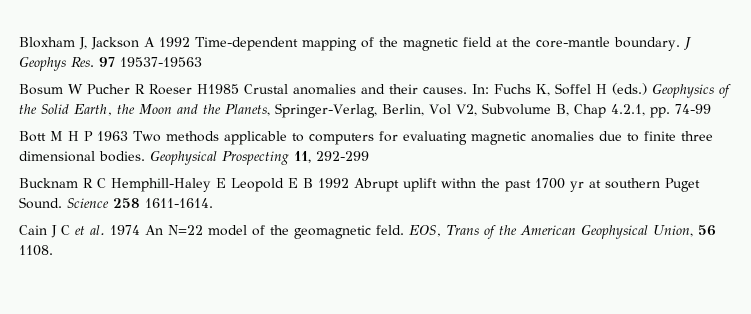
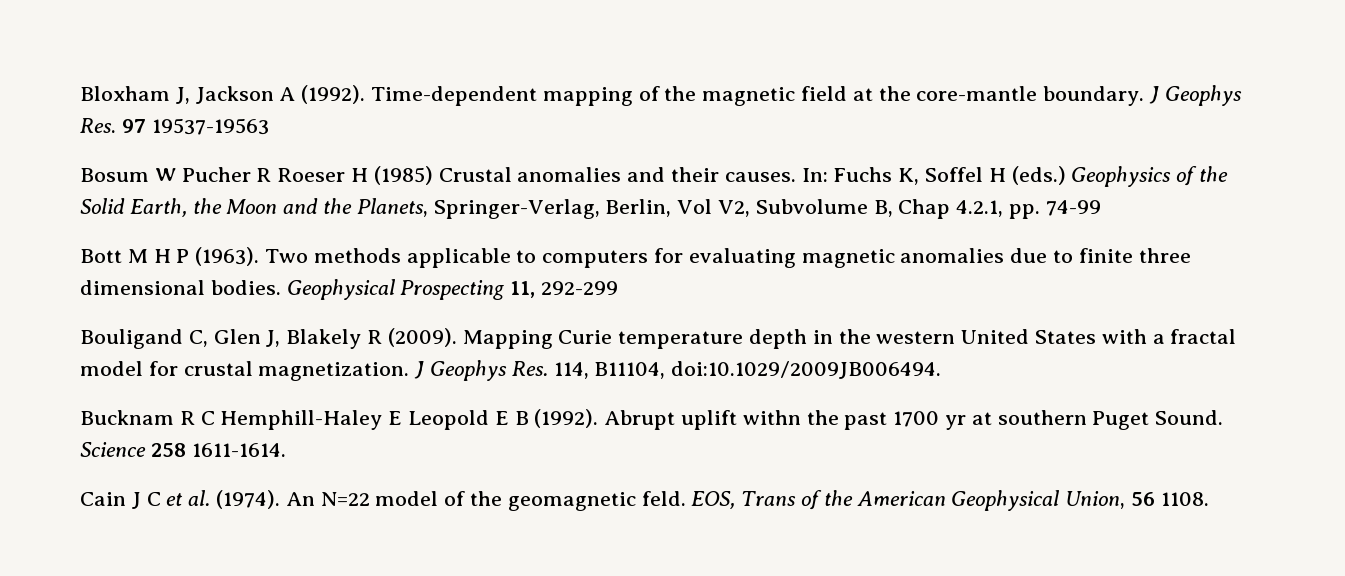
[159,37,190,47] 1992 -> [301,85,366,104] (1992).
[197,84,239,94] H1985 -> [351,166,433,185] H (1985)
[97,131,128,141] 1963 -> [195,247,260,266] (1963).
(369, 156) none -> [80,328,1237,349] [80,360,942,381] // Bouligand C, Glen J, Blakely R (2009). Mapping Curie temperature depth in the western United States with a fractal model for crustal magnetization. J Geophys Res. 114, B11104, doi:10.1029/2009JB006494.
[318,178,349,188] 1992 -> [534,409,599,428] (1992).
[110,225,140,235] 1974 -> [216,490,281,509] (1974).

